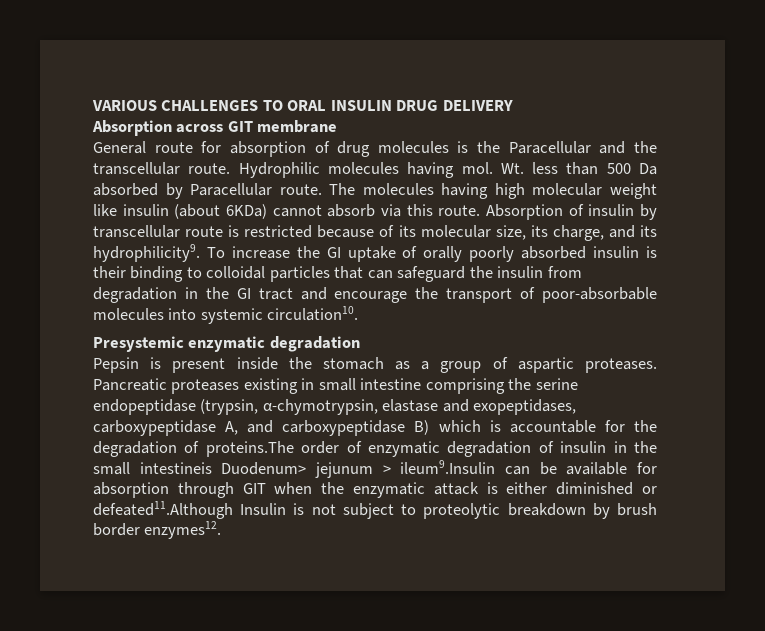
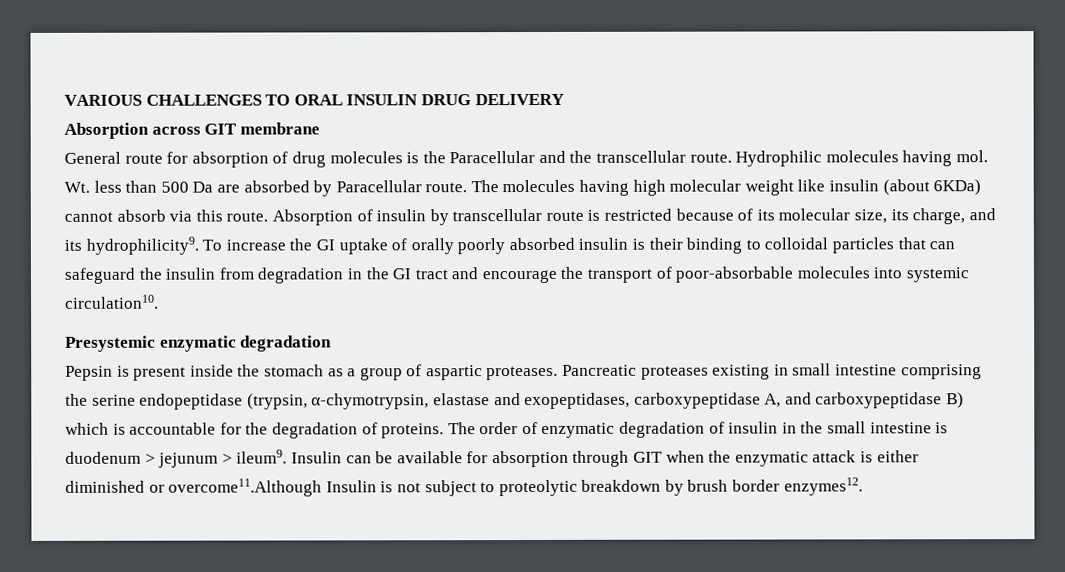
(657, 169) none -> [216,184,240,193] are
[205,441,294,457] proteins.The -> [381,422,476,439] proteins. The
[139,460,496,478] intestineis Duodenum> jejunum > ileum9.Insulin -> [869,422,949,434] [65,449,342,468] intestine is duodenum > jejunum > ileum9. Insulin
[93,501,233,519] defeated11.Although -> [168,478,323,497] overcome11.Although

